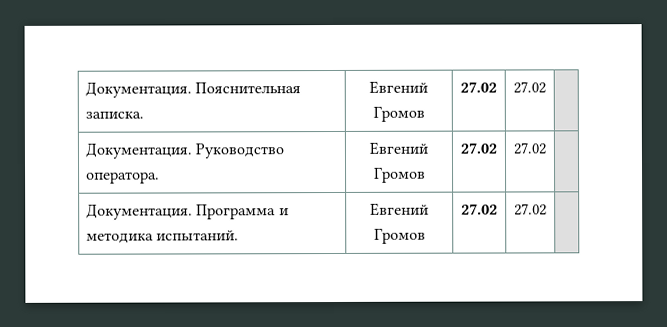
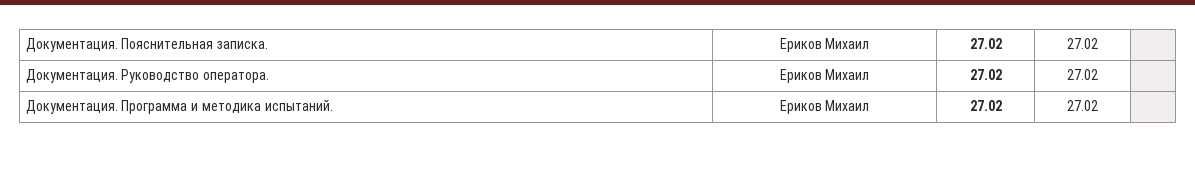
[369,80,428,94] [372,105,425,122] Евгений Громов -> [779,38,870,52] Ериков Михаил
[369,141,428,155] [373,166,426,183] Евгений Громов -> [779,69,870,83] Ериков Михаил
[370,202,429,216] [373,227,426,244] Евгений Громов -> [779,100,870,114] Ериков Михаил

